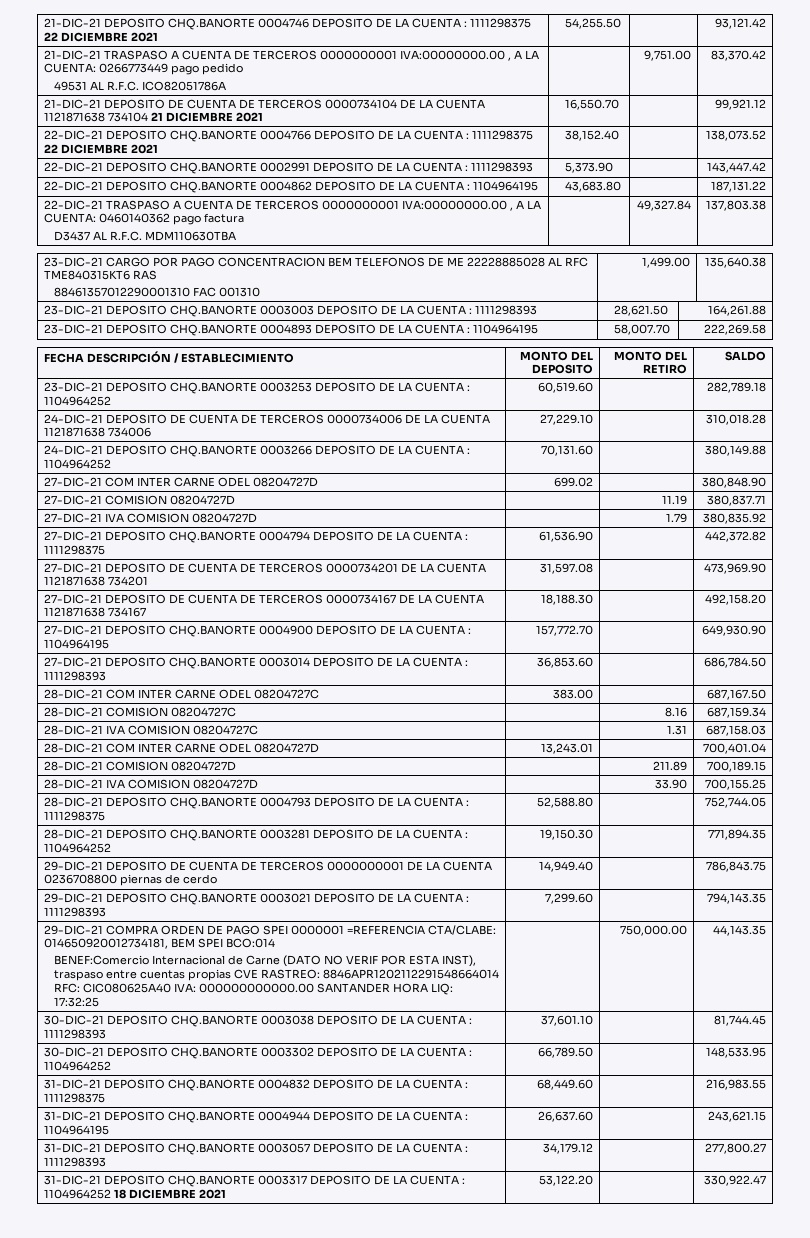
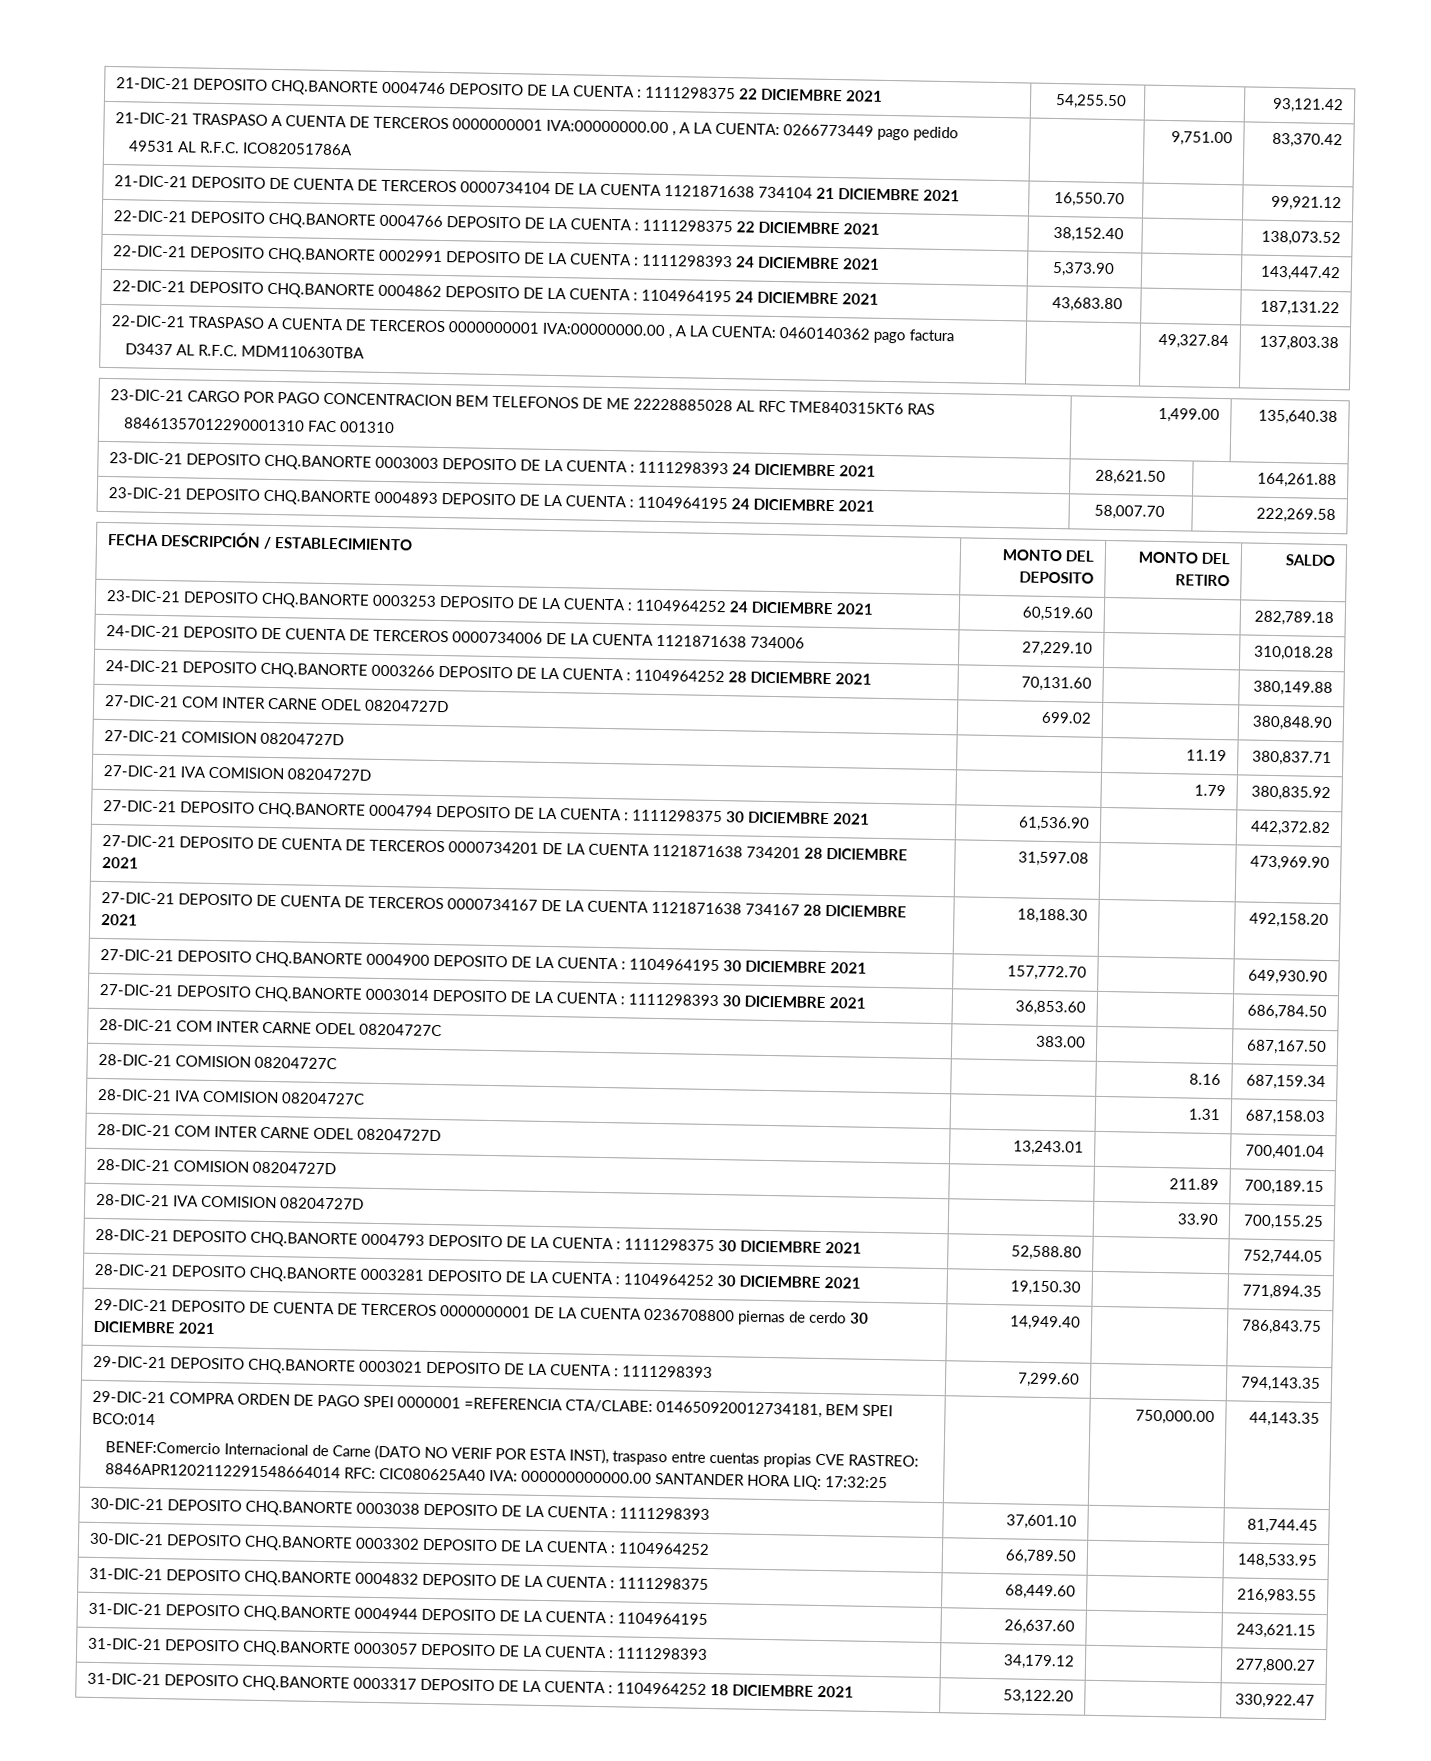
(533, 167) none -> [736,256,881,270] 24 DICIEMBRE 2021
(538, 186) none -> [735,291,880,305] 24 DICIEMBRE 2021
(537, 310) none -> [732,463,877,477] 24 DICIEMBRE 2021
(538, 329) none -> [731,498,876,512] 24 DICIEMBRE 2021
(111, 401) none -> [729,601,874,615] 24 DICIEMBRE 2021
(111, 464) none -> [728,671,873,685] 28 DICIEMBRE 2021
(105, 550) none -> [726,811,871,825] 30 DICIEMBRE 2021
(148, 581) none -> [804,847,909,861] [102,856,140,869] 28 DICIEMBRE 2021
(146, 612) none -> [803,904,908,918] [101,913,139,926] 28 DICIEMBRE 2021
(109, 644) none -> [723,960,868,974] 30 DICIEMBRE 2021
(106, 676) none -> [722,995,867,1009] 30 DICIEMBRE 2021
(105, 816) none -> [718,1240,863,1254] 30 DICIEMBRE 2021
(111, 848) none -> [717,1275,862,1289] 30 DICIEMBRE 2021
(217, 879) none -> [850,1312,870,1324] [93,1320,216,1335] 30 DICIEMBRE 2021

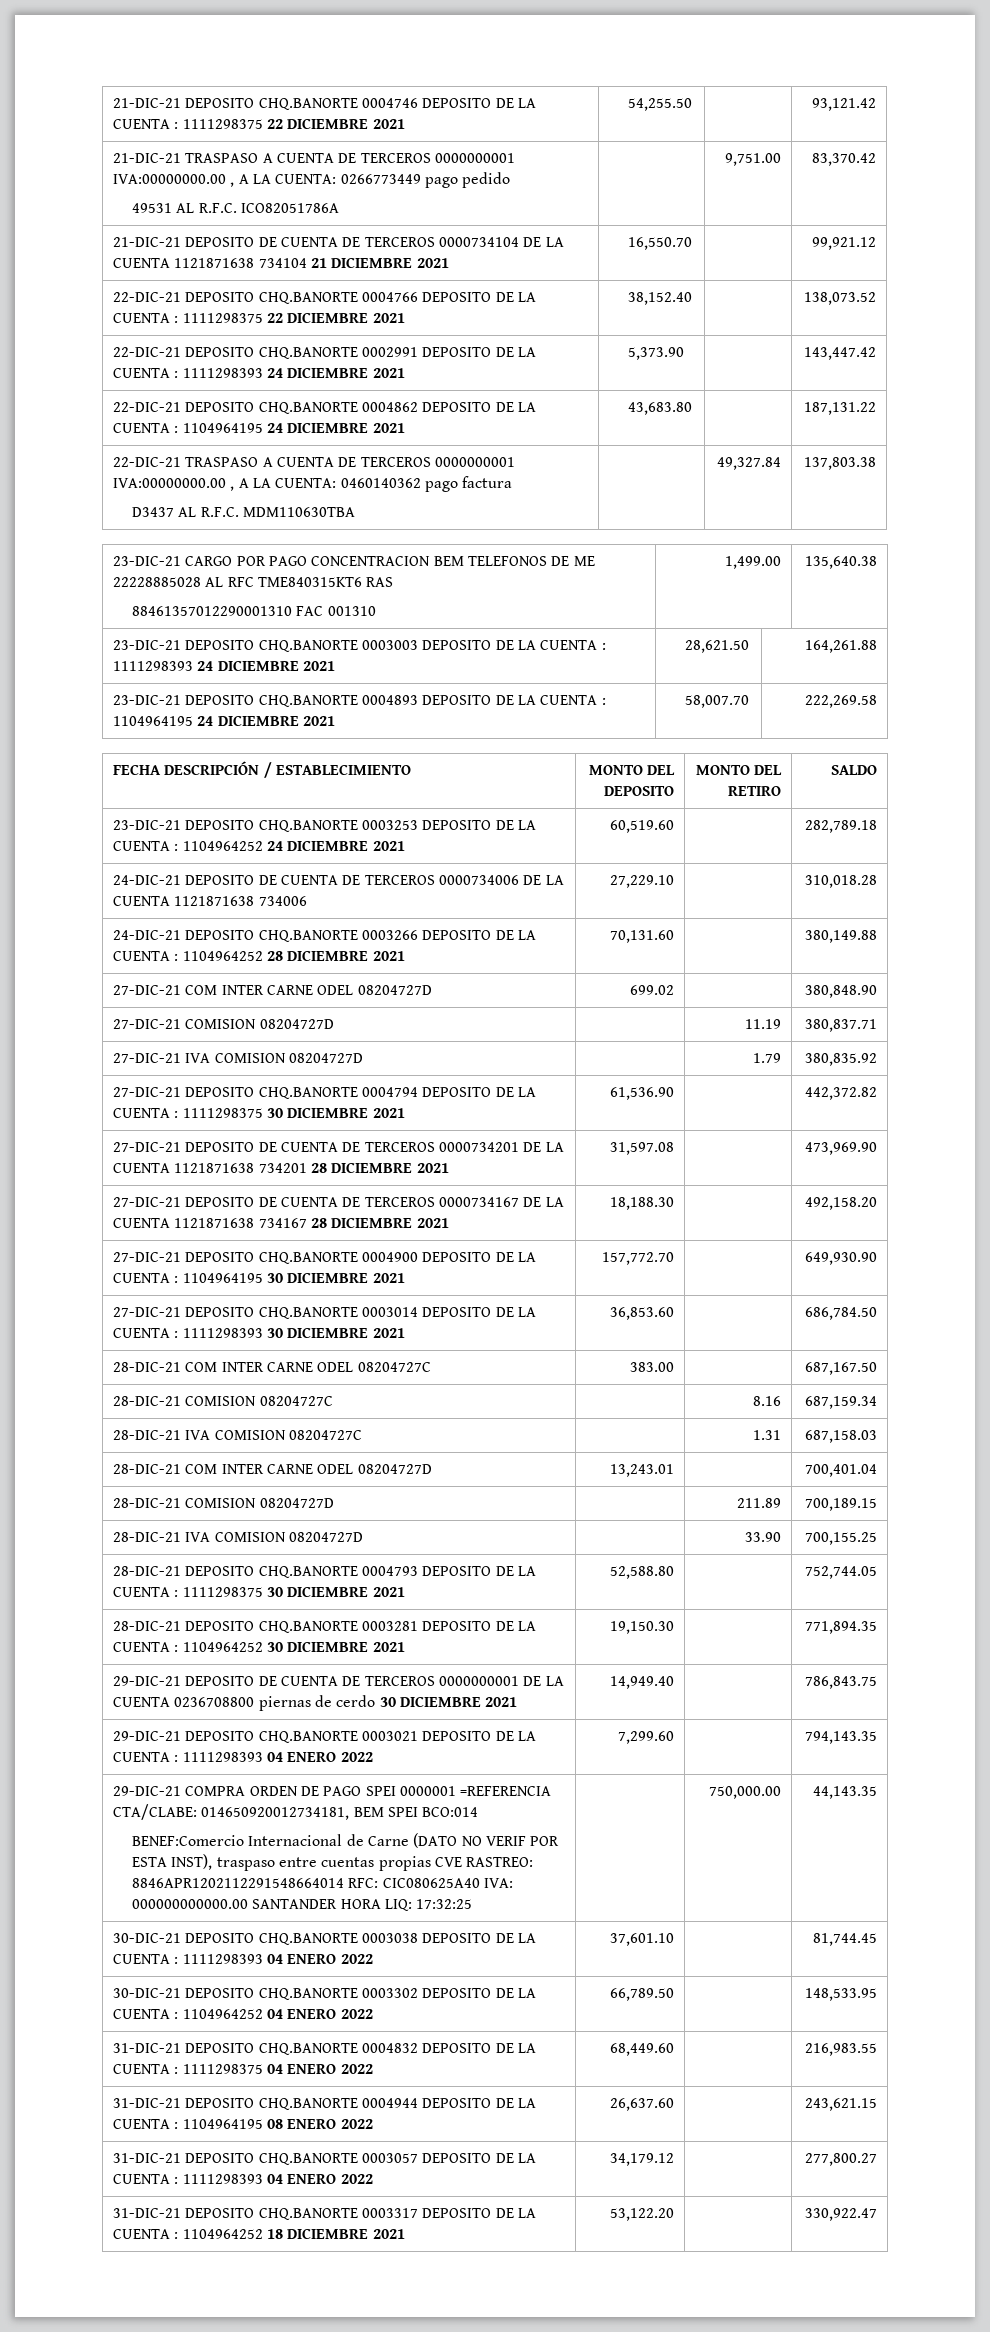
(714, 1372) none -> [267,1752,373,1762] 04 ENERO 2022
(711, 1514) none -> [267,1954,373,1964] 04 ENERO 2022
(711, 1549) none -> [267,2009,373,2019] 04 ENERO 2022
(710, 1584) none -> [267,2064,373,2074] 04 ENERO 2022
(709, 1618) none -> [267,2119,373,2129] 08 ENERO 2022
(709, 1653) none -> [267,2174,373,2184] 04 ENERO 2022

